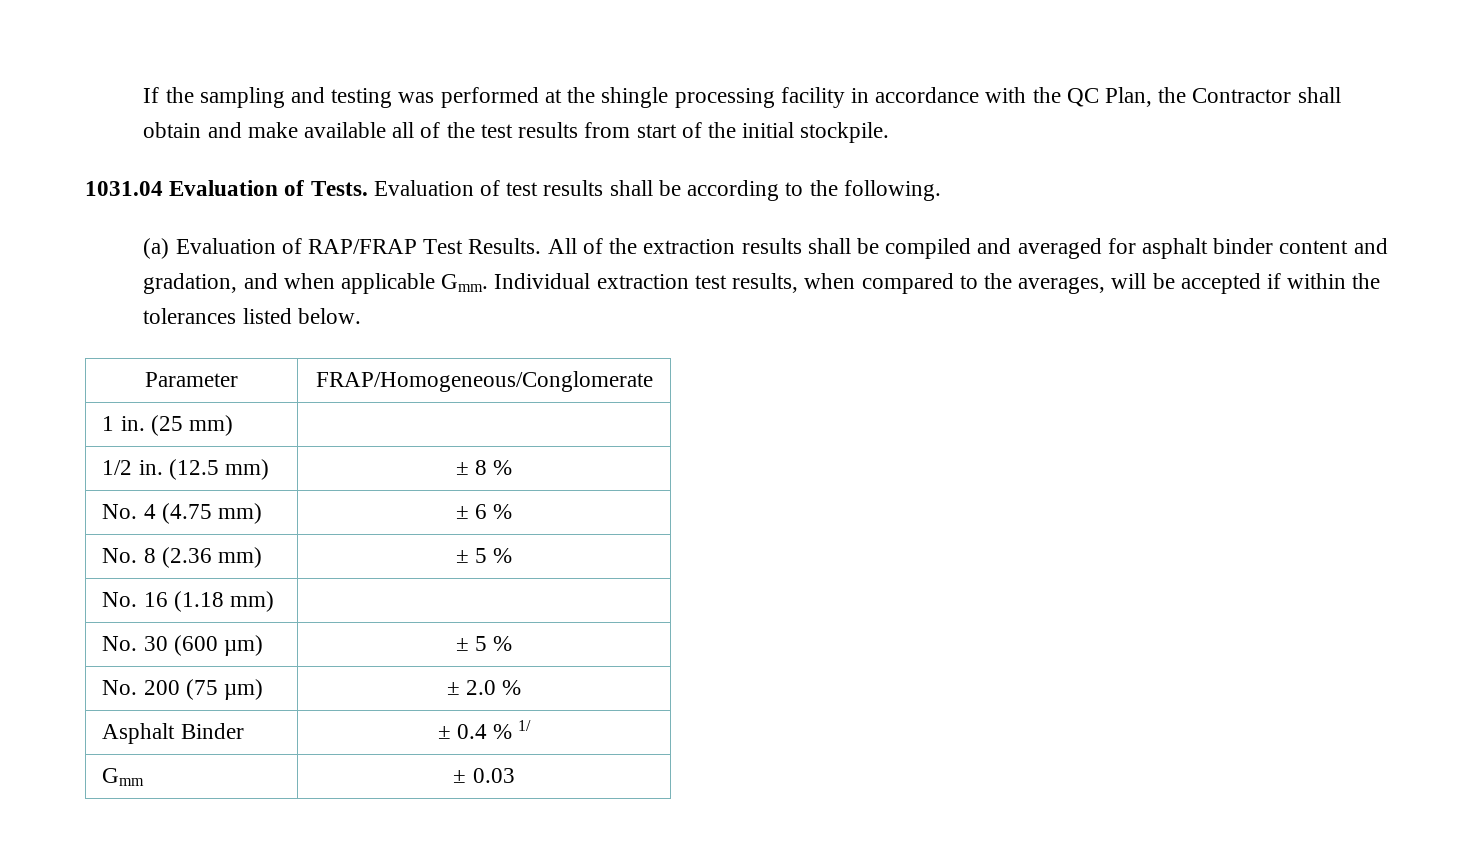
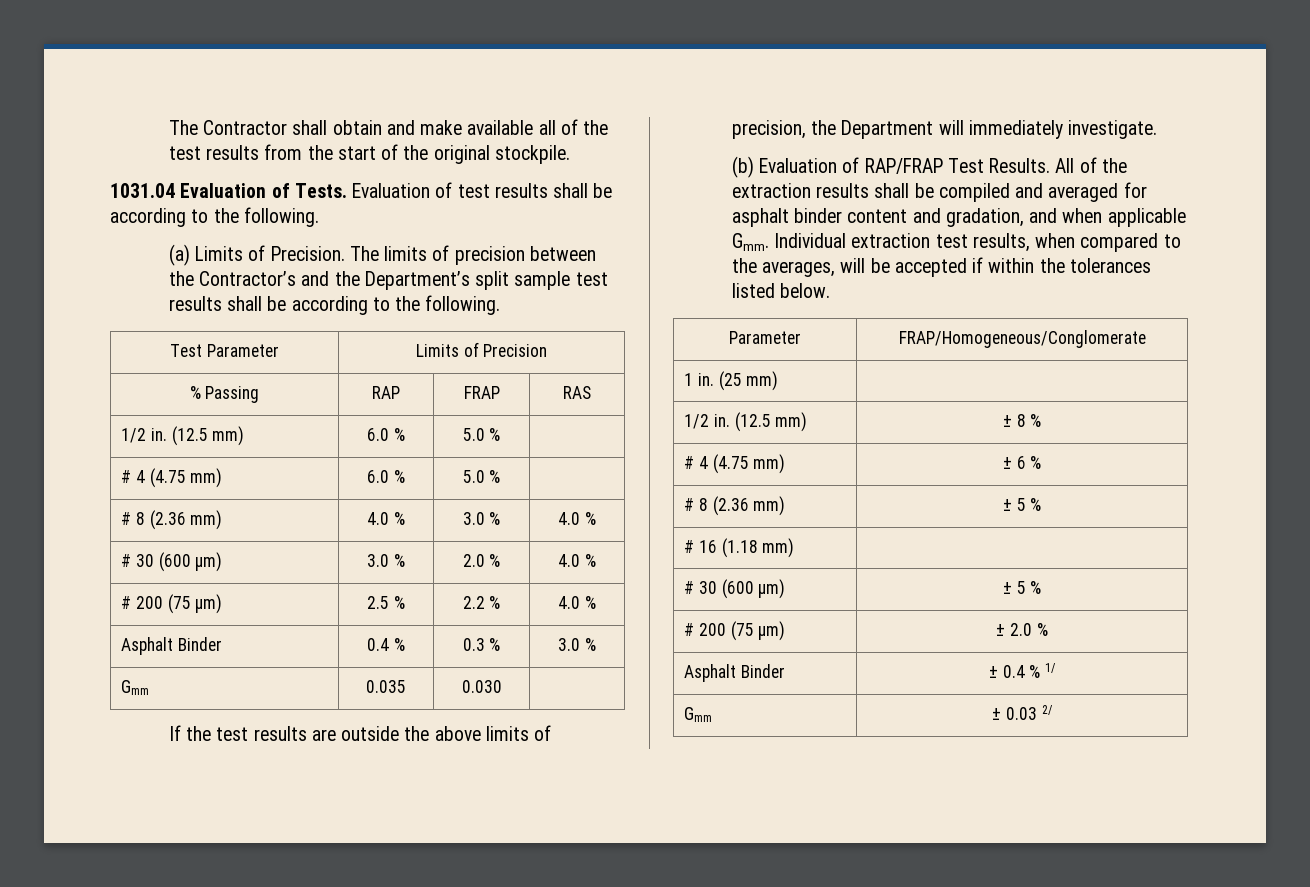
[143,87,1187,108] If the sampling and testing was performed at the shingle processing facility in accordance with the QC Plan, the -> [168,120,198,135] The
(631, 130) none -> [307,145,333,160] the
[742,122,795,138] initial -> [433,145,490,164] original
(170, 248) none -> [195,245,596,265] [168,271,608,290] [168,295,501,315] [170,344,279,357] [415,342,548,357] [189,386,260,403] [372,386,400,399] [463,386,500,399] [563,386,591,399] [121,426,245,446] [367,428,405,441] [462,428,501,441] [121,468,223,488] [367,470,405,483] [462,470,501,483] [121,510,223,530] [367,512,405,525] [462,512,501,525] [558,512,596,525] [121,552,223,572] [367,554,405,567] [462,554,501,567] [558,554,596,567] [121,594,223,614] [367,596,405,609] [462,596,501,609] [558,596,596,609] [121,637,222,655] [367,638,405,651] [462,638,501,651] [558,638,596,651] [121,680,150,695] [366,680,406,693] [461,680,502,693] [168,725,552,741] [731,120,1158,139] [731,156,754,178] Limits of Precision. The limits of precision between the Contractor’s and the Department’s split sample test results shall be according to the following. // Test Parameter | Limits of Precision // % Passing | RAP | FRAP | RAS // 1/2 in. (12.5 mm) | 6.0 % | 5.0 % | // # 4 (4.75 mm) | 6.0 % | 5.0 % | // # 8 (2.36 mm) | 4.0 % | 3.0 % | 4.0 % // # 30 (600 µm) | 3.0 % | 2.0 % | 4.0 % // # 200 (75 µm) | 2.5 % | 2.2 % | 4.0 % // Asphalt Binder | 0.4 % | 0.3 % | 3.0 % // Gmm | 0.035 | 0.030 | // If the test results are outside the above limits of precision, the Department will immediately investigate. // (b)
[102,504,138,519] No. -> [684,456,695,469] #
[102,548,138,563] No. -> [684,498,695,511] #
[102,592,138,607] No. -> [684,540,695,553] #
[102,636,138,651] No. -> [684,581,695,594] #
[102,680,138,695] No. -> [684,623,695,636] #
(515, 775) none -> [1041,705,1053,715] 2/

